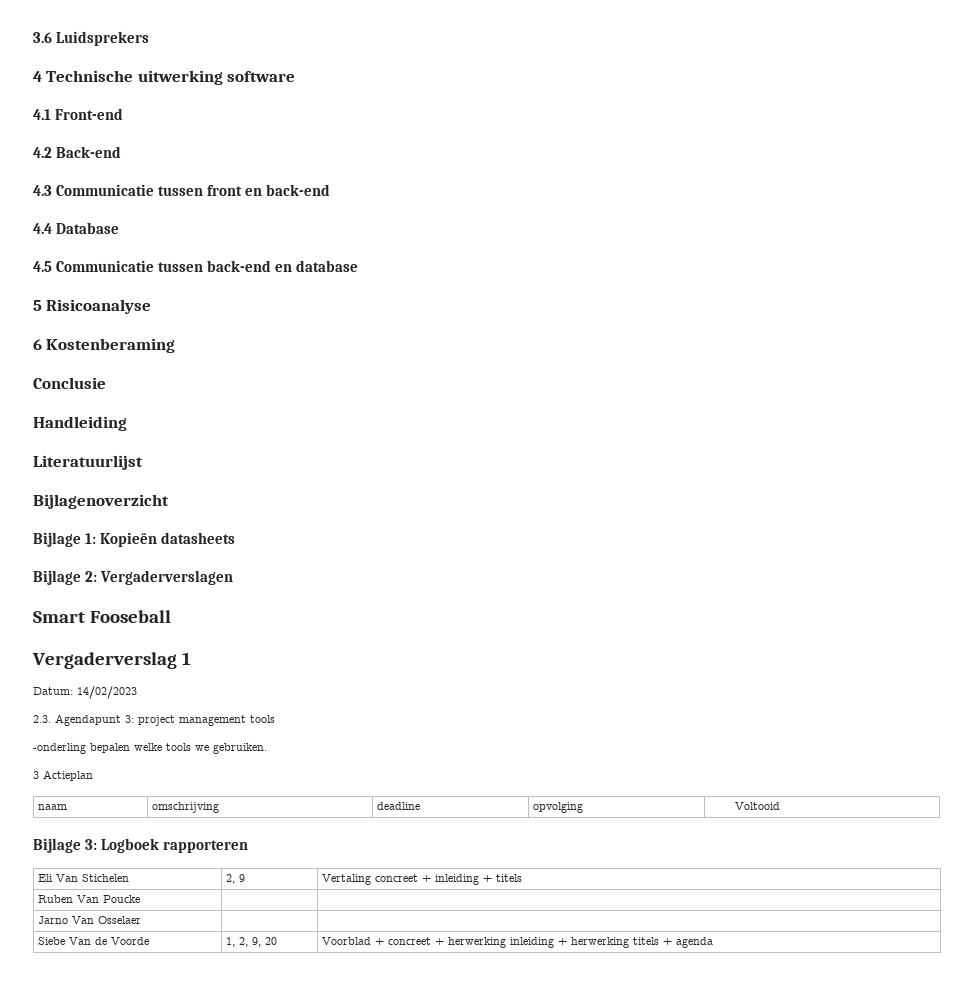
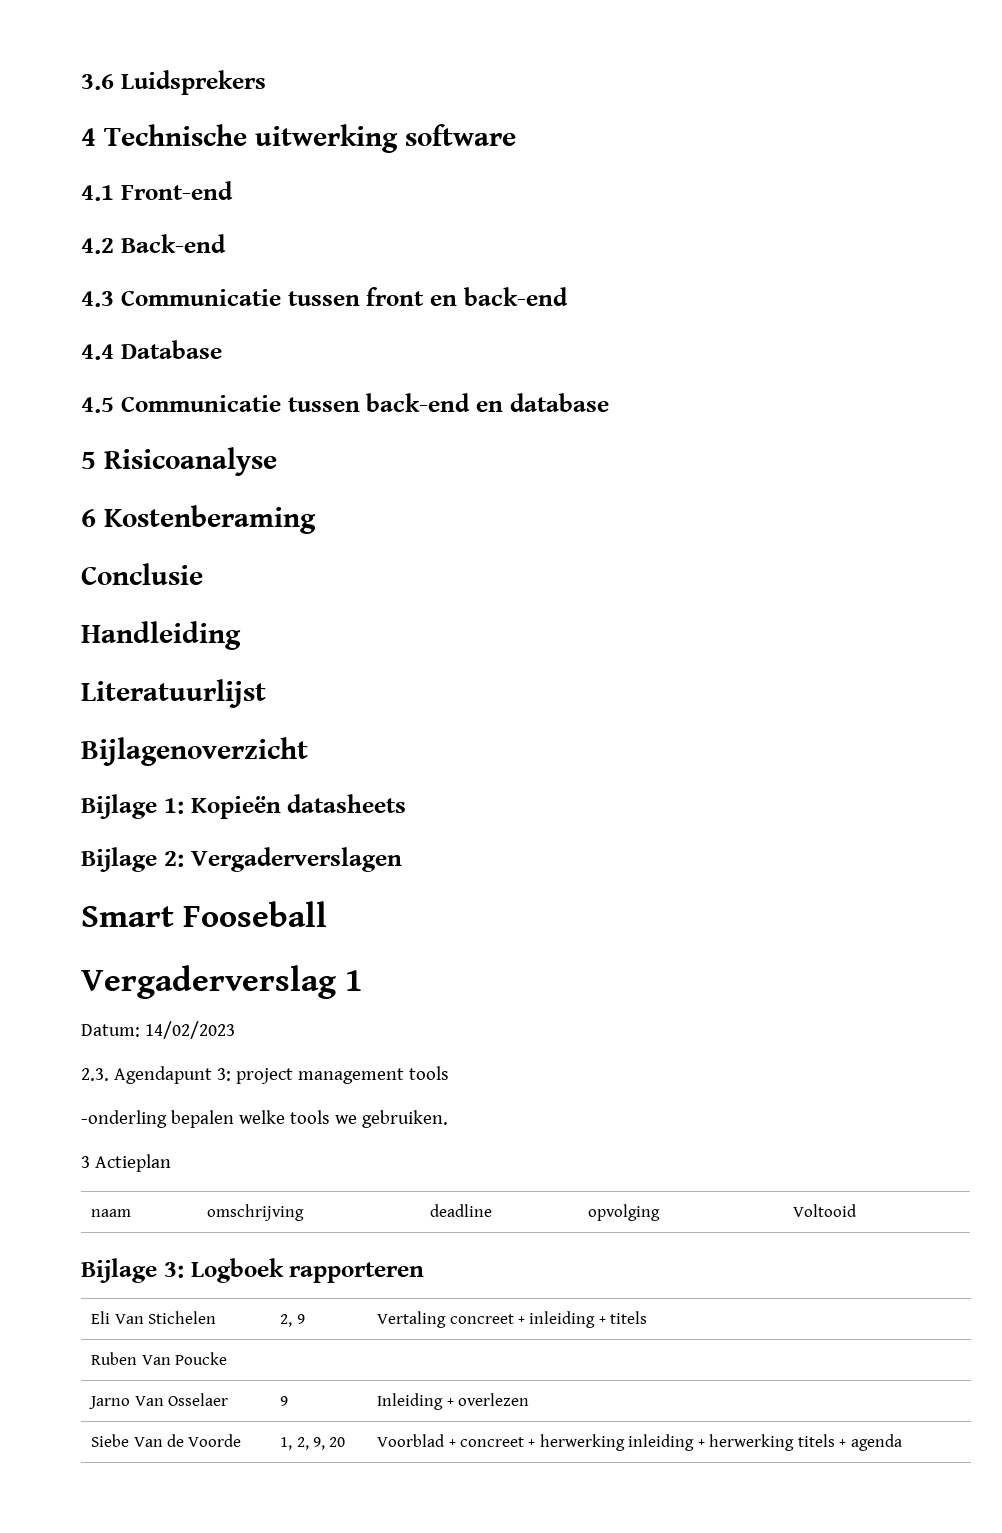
(141, 920) | -> [280,1396,289,1406] [377,1393,529,1410] 9 | Inleiding + overlezen

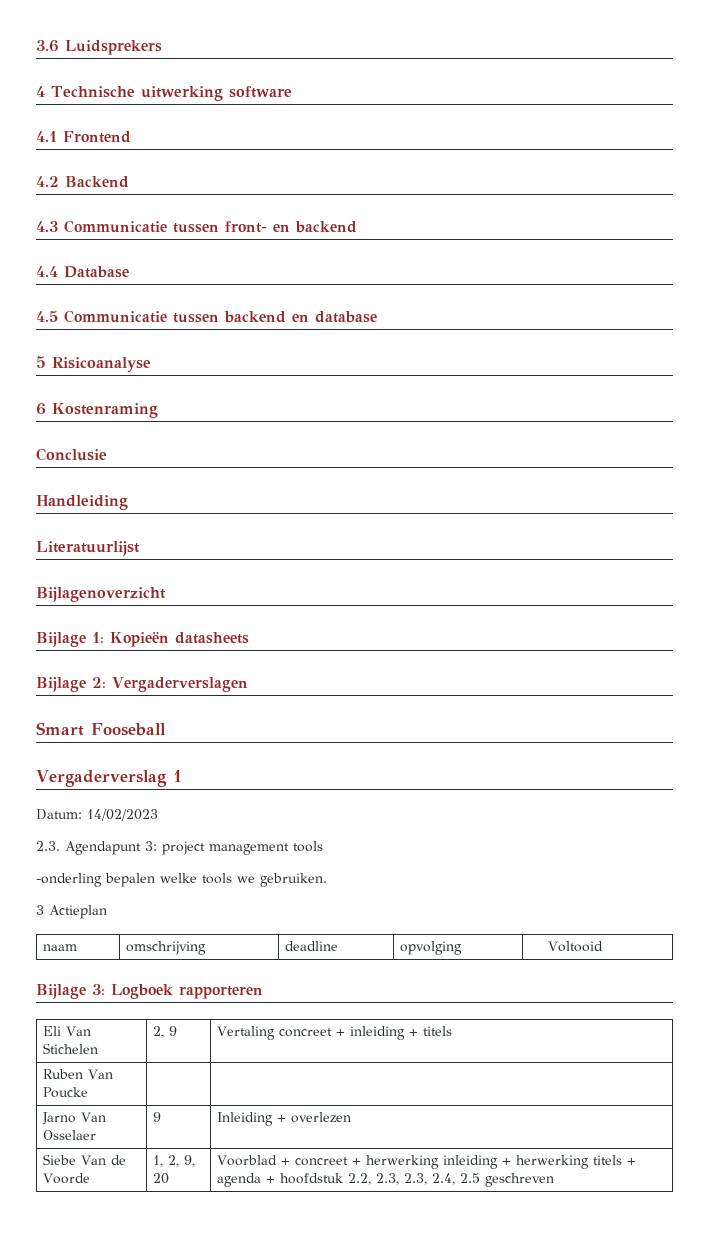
[120,181,233,200] Front-end -> [63,131,131,143] Frontend
[120,234,226,253] Back-end -> [65,176,129,188] Backend
[366,287,568,306] front en back-end -> [225,221,357,233] front- en backend
[366,393,471,412] back-end -> [224,311,286,323] backend
[104,505,316,534] Kostenberaming -> [52,403,158,418] Kostenraming
(902, 1442) none -> [266,1173,555,1187] + hoofdstuk 2.2, 2.3, 2.3, 2.4, 2.5 geschreven

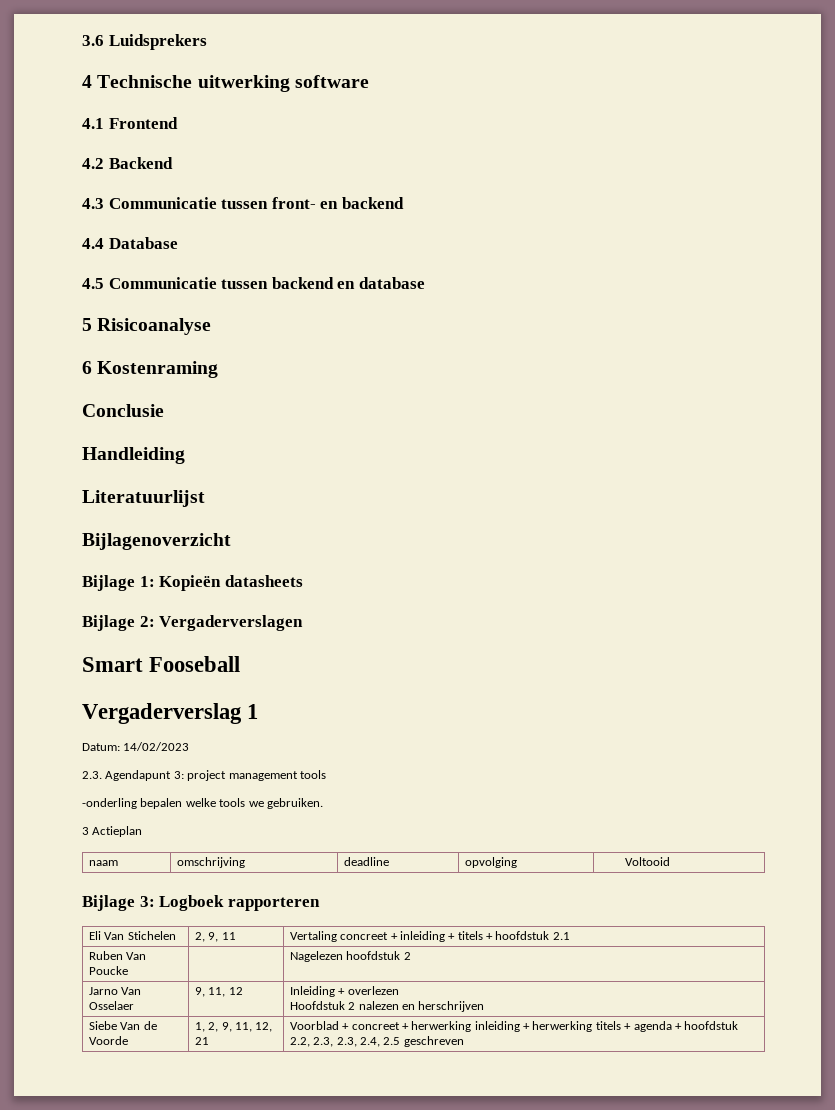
[169,1026,178,1036] 9 -> [208,932,236,942] 9, 11
(452, 1031) none -> [486,931,570,940] + hoofdstuk 2.1
(89, 1092) none -> [289,951,411,962] Nagelezen hoofdstuk 2
[153,1112,162,1122] 9 -> [194,987,243,997] 9, 11, 12
(352, 1117) none -> [289,1001,485,1012] // Hoofdstuk 2 nalezen en herschrijven
[153,1173,170,1184] 20 -> [234,1022,273,1032] [194,1037,209,1045] 11, 12, 21

